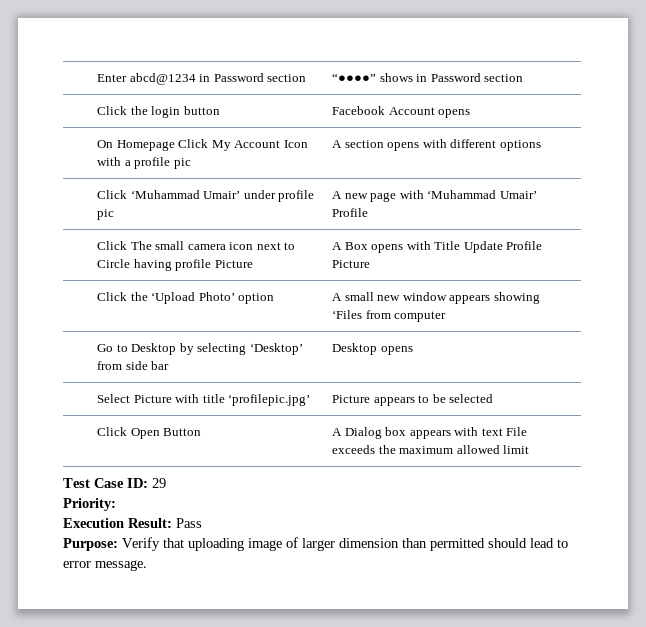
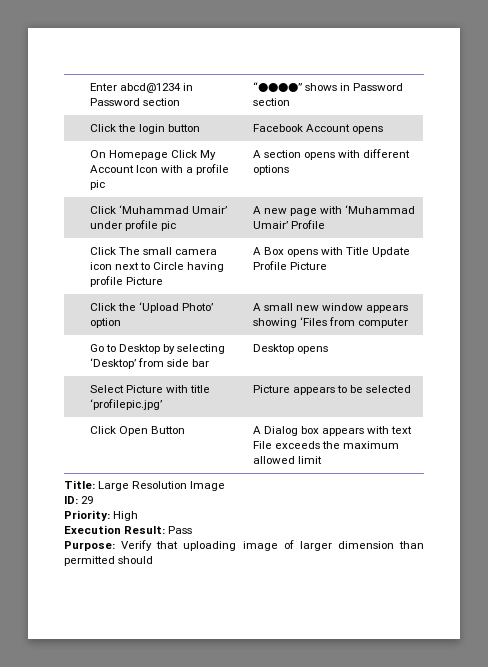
[63,478,124,488] Test Case -> [64,480,226,491] Title: Large Resolution Image //
(116, 504) none -> [113,511,139,521] High
[530,538,568,548] [63,560,147,571] lead to error message. -> (154, 560) none

